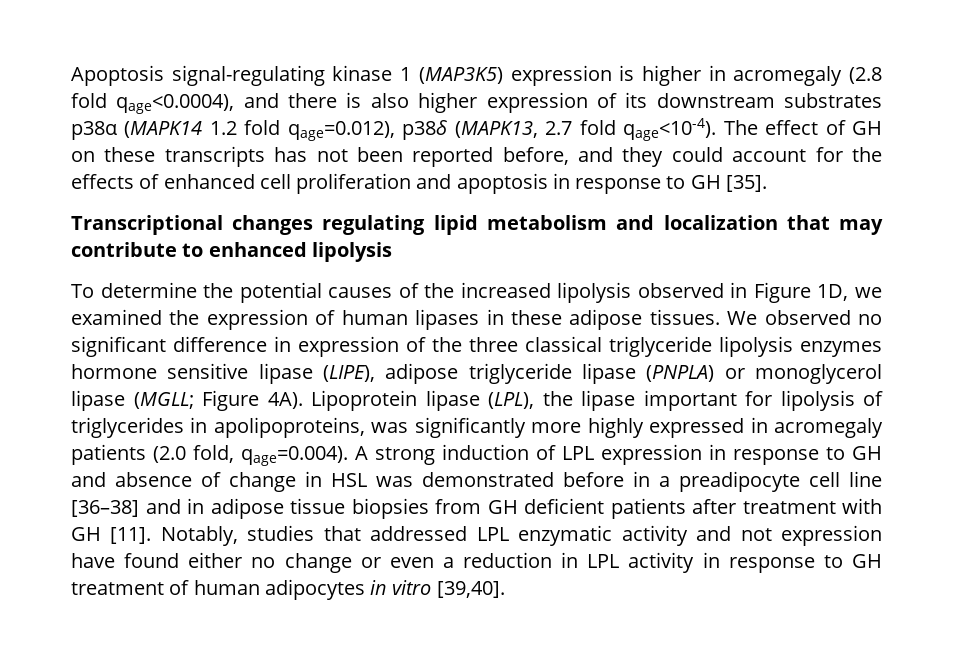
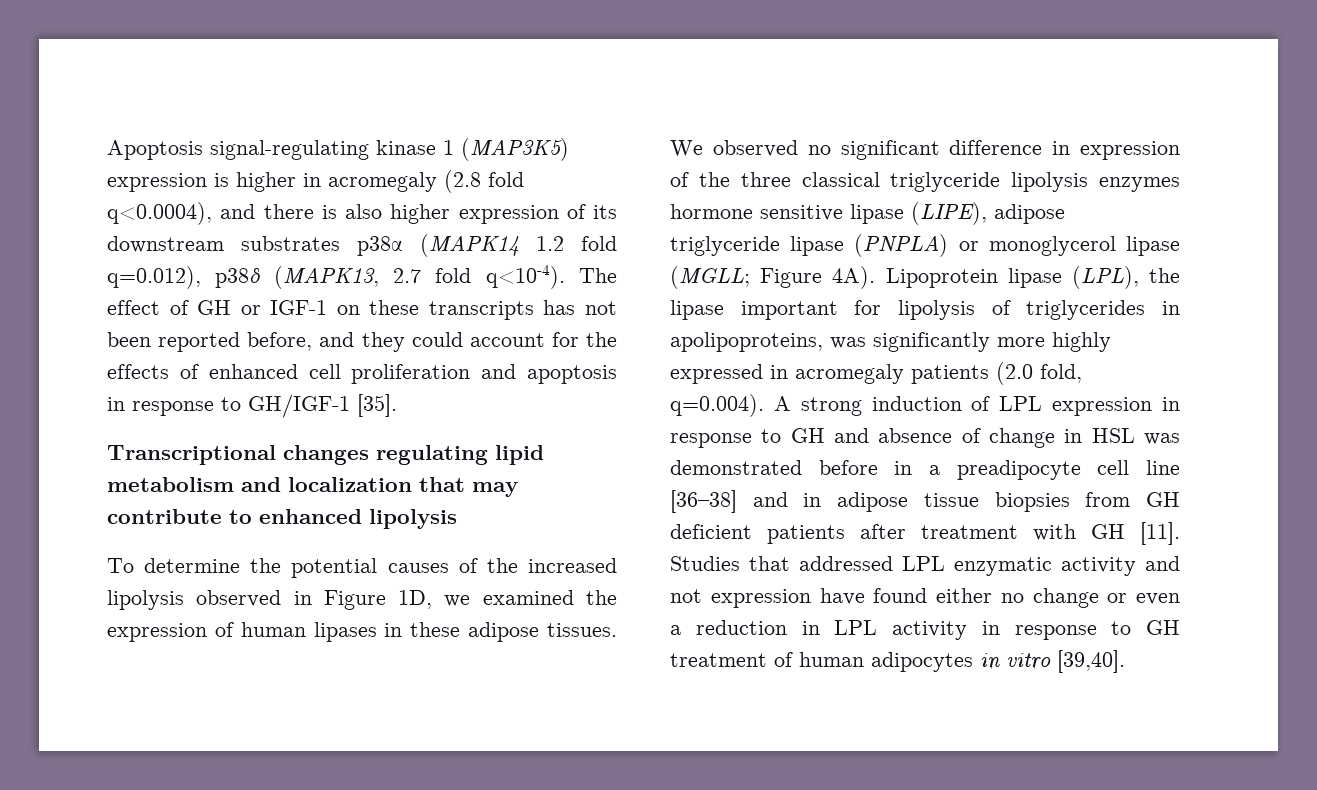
[116,94,235,114] qage<0.0004), -> [107,202,212,225] q<0.0004),
[287,121,395,141] qage=0.012), -> [107,266,201,289] q=0.012),
[623,118,717,141] qage<10-4). -> [485,265,565,289] q<10-4).
(882, 128) none -> [240,300,328,315] or IGF-1
[690,175,721,189] GH -> [248,394,350,418] GH/IGF-1
[241,446,348,466] qage=0.004). -> [670,394,764,417] q=0.004).
[160,525,315,546] Notably, studies -> [670,556,740,571] Studies

